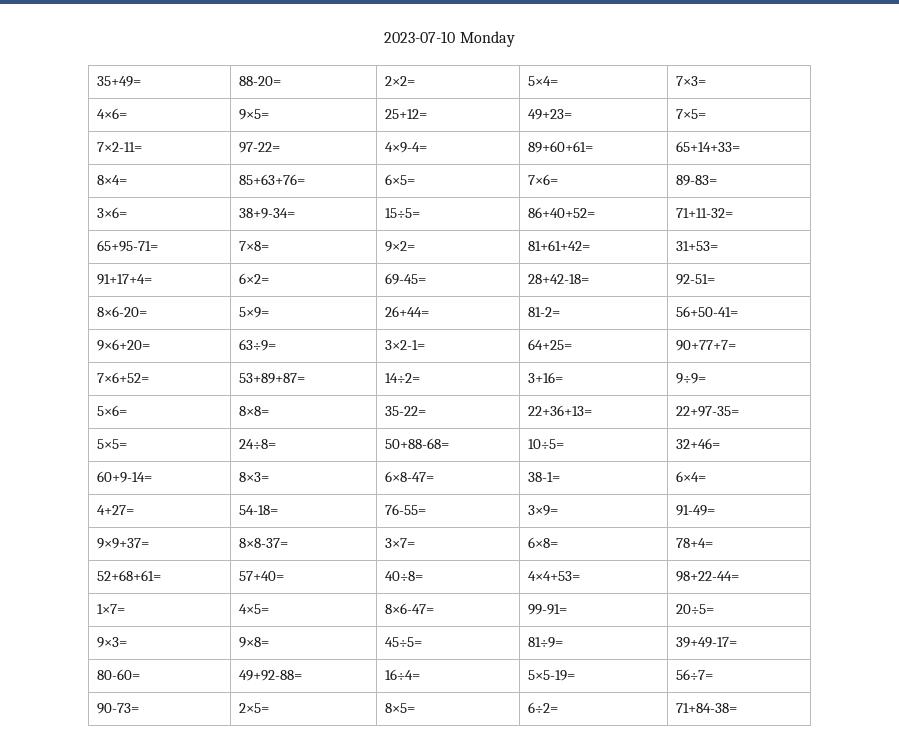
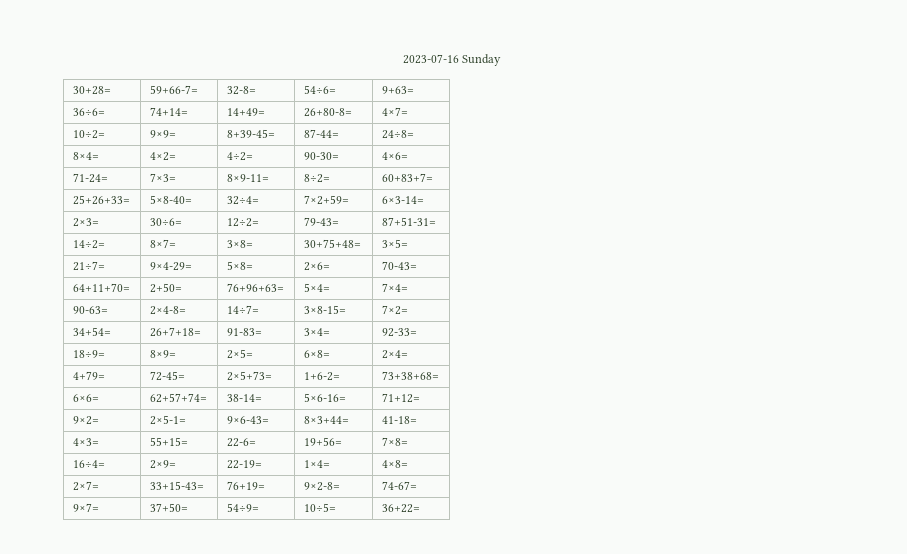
[384,31,515,47] [96,76,141,87] [238,76,281,86] [384,76,415,86] [527,76,558,86] [675,76,706,86] [96,108,127,119] [238,109,269,120] [384,109,427,119] [527,109,572,120] [675,109,706,119] [96,142,142,152] [238,142,280,153] [384,142,427,153] [527,141,593,153] [675,141,740,152] [96,175,127,185] [238,174,305,185] [384,174,415,185] [527,174,558,185] [675,175,717,186] [96,207,127,218] [238,208,295,219] [384,208,420,218] [527,207,595,218] [675,208,733,218] [96,240,158,252] [238,241,269,251] [384,241,415,252] [527,240,590,251] [675,241,718,251] [96,274,152,285] [238,273,269,284] [384,273,426,285] [527,274,589,284] [675,274,715,285] [96,306,147,317] [238,307,269,318] [384,306,429,317] [527,307,560,317] [675,306,738,317] [96,339,150,351] [238,339,276,351] [384,340,425,350] [527,339,572,350] [675,340,736,351] [96,372,149,383] [238,373,305,384] [384,373,420,383] [527,372,563,383] [675,373,706,384] [96,405,127,416] [238,406,269,416] [384,406,426,416] [527,405,592,416] [675,406,739,417] [96,439,127,449] [238,439,276,449] [384,438,449,449] [527,439,564,449] [675,438,720,449] [96,471,152,483] [238,472,269,482] [384,471,434,482] [527,472,560,482] [675,471,706,482] [96,505,134,515] [238,505,278,515] [384,504,426,515] [527,505,558,516] [675,505,715,516] [96,538,149,549] [238,538,288,548] [384,538,415,548] [527,537,558,548] [675,538,713,548] [96,570,161,581] [238,571,284,581] [384,571,423,581] [527,571,580,581] [675,571,739,582] [96,604,125,614] [238,604,269,614] [384,603,434,614] [527,604,567,615] [675,604,714,614] [96,637,127,648] [238,637,269,648] [384,637,422,647] [527,637,563,648] [675,637,737,648] [96,669,140,680] [238,670,302,681] [384,669,420,680] [527,670,575,681] [675,669,713,680] [96,703,139,714] [238,703,269,713] [384,703,415,713] [527,702,558,713] [675,703,737,713] 2023-07-10 Monday // 35+49= | 88-20= | 2×2= | 5×4= | 7×3= // 4×6= | 9×5= | 25+12= | 49+23= | 7×5= // 7×2-11= | 97-22= | 4×9-4= | 89+60+61= | 65+14+33= // 8×4= | 85+63+76= | 6×5= | 7×6= | 89-83= // 3×6= | 38+9-34= | 15÷5= | 86+40+52= | 71+11-32= // 65+95-71= | 7×8= | 9×2= | 81+61+42= | 31+53= // 91+17+4= | 6×2= | 69-45= | 28+42-18= | 92-51= // 8×6-20= | 5×9= | 26+44= | 81-2= | 56+50-41= // 9×6+20= | 63÷9= | 3×2-1= | 64+25= | 90+77+7= // 7×6+52= | 53+89+87= | 14÷2= | 3+16= | 9÷9= // 5×6= | 8×8= | 35-22= | 22+36+13= | 22+97-35= // 5×5= | 24÷8= | 50+88-68= | 10÷5= | 32+46= // 60+9-14= | 8×3= | 6×8-47= | 38-1= | 6×4= // 4+27= | 54-18= | 76-55= | 3×9= | 91-49= // 9×9+37= | 8×8-37= | 3×7= | 6×8= | 78+4= // 52+68+61= | 57+40= | 40÷8= | 4×4+53= | 98+22-44= // 1×7= | 4×5= | 8×6-47= | 99-91= | 20÷5= // 9×3= | 9×8= | 45÷5= | 81÷9= | 39+49-17= // 80-60= | 49+92-88= | 16÷4= | 5×5-19= | 56÷7= // 90-73= | 2×5= | 8×5= | 6÷2= | 71+84-38= -> [402,54,502,66] [72,86,111,95] [149,85,198,94] [226,86,256,95] [303,85,336,94] [381,86,414,94] [72,108,105,116] [149,107,188,116] [226,108,265,116] [303,108,352,117] [381,107,408,116] [72,130,105,139] [149,130,176,138] [226,129,275,138] [303,129,339,138] [381,130,414,139] [72,152,99,160] [149,152,176,161] [226,152,253,161] [303,152,339,160] [381,152,408,160] [72,173,108,183] [149,173,176,182] [226,174,269,182] [303,174,330,183] [381,173,433,182] [72,195,130,205] [149,195,192,204] [226,196,259,205] [303,195,349,205] [381,196,424,204] [72,218,99,227] [149,218,182,226] [226,218,259,227] [303,217,339,226] [381,217,436,226] [72,240,105,249] [149,239,176,248] [226,240,253,248] [303,239,361,248] [381,239,408,248] [72,261,105,271] [149,262,192,271] [226,261,253,270] [303,262,330,271] [381,261,417,270] [72,283,130,292] [149,283,182,293] [226,283,284,292] [303,283,330,292] [381,283,408,292] [72,306,108,314] [149,306,186,315] [226,305,259,314] [303,305,346,314] [381,305,408,315] [72,327,111,336] [149,327,201,337] [226,328,262,336] [303,328,330,336] [381,328,417,337] [72,350,105,358] [149,350,176,358] [226,349,253,359] [303,350,330,358] [381,350,408,359] [72,371,105,380] [149,371,185,381] [226,371,272,381] [303,372,340,381] [381,371,439,380] [72,394,99,402] [149,393,207,403] [226,394,262,402] [303,393,346,402] [381,393,420,403] [72,416,99,425] [149,415,186,425] [226,416,269,424] [303,416,349,424] [381,416,417,424] [72,438,99,446] [149,437,188,446] [226,438,256,447] [303,437,342,446] [381,437,408,446] [72,460,105,468] [149,460,176,469] [226,460,262,469] [303,460,330,468] [381,460,408,468] [72,481,99,491] [149,481,204,490] [226,481,265,490] [303,482,340,491] [381,481,417,490] [72,503,99,512] [149,503,188,512] [226,503,259,512] [303,503,336,512] [381,504,420,513] 2023-07-16 Sunday // 30+28= | 59+66-7= | 32-8= | 54÷6= | 9+63= // 36÷6= | 74+14= | 14+49= | 26+80-8= | 4×7= // 10÷2= | 9×9= | 8+39-45= | 87-44= | 24÷8= // 8×4= | 4×2= | 4÷2= | 90-30= | 4×6= // 71-24= | 7×3= | 8×9-11= | 8÷2= | 60+83+7= // 25+26+33= | 5×8-40= | 32÷4= | 7×2+59= | 6×3-14= // 2×3= | 30÷6= | 12÷2= | 79-43= | 87+51-31= // 14÷2= | 8×7= | 3×8= | 30+75+48= | 3×5= // 21÷7= | 9×4-29= | 5×8= | 2×6= | 70-43= // 64+11+70= | 2+50= | 76+96+63= | 5×4= | 7×4= // 90-63= | 2×4-8= | 14÷7= | 3×8-15= | 7×2= // 34+54= | 26+7+18= | 91-83= | 3×4= | 92-33= // 18÷9= | 8×9= | 2×5= | 6×8= | 2×4= // 4+79= | 72-45= | 2×5+73= | 1+6-2= | 73+38+68= // 6×6= | 62+57+74= | 38-14= | 5×6-16= | 71+12= // 9×2= | 2×5-1= | 9×6-43= | 8×3+44= | 41-18= // 4×3= | 55+15= | 22-6= | 19+56= | 7×8= // 16÷4= | 2×9= | 22-19= | 1×4= | 4×8= // 2×7= | 33+15-43= | 76+19= | 9×2-8= | 74-67= // 9×7= | 37+50= | 54÷9= | 10÷5= | 36+22=

